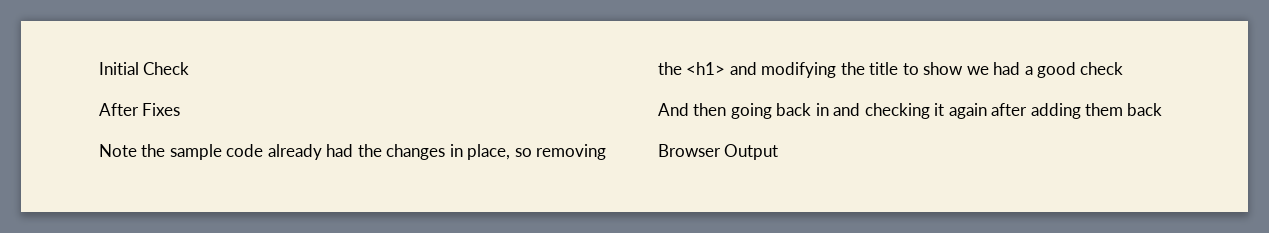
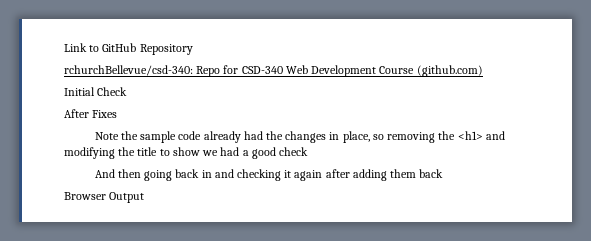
(99, 68) none -> [64,43,193,55] [64,65,483,77] Link to GitHub Repository // rchurchBellevue/csd-340: Repo for CSD-340 Web Development Course (github.com) //

